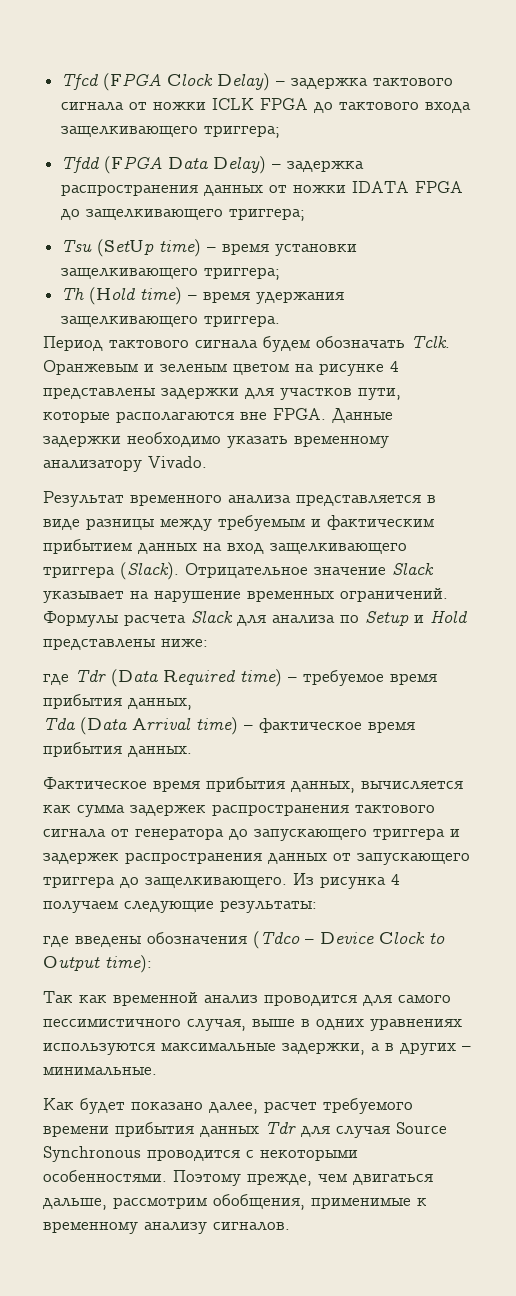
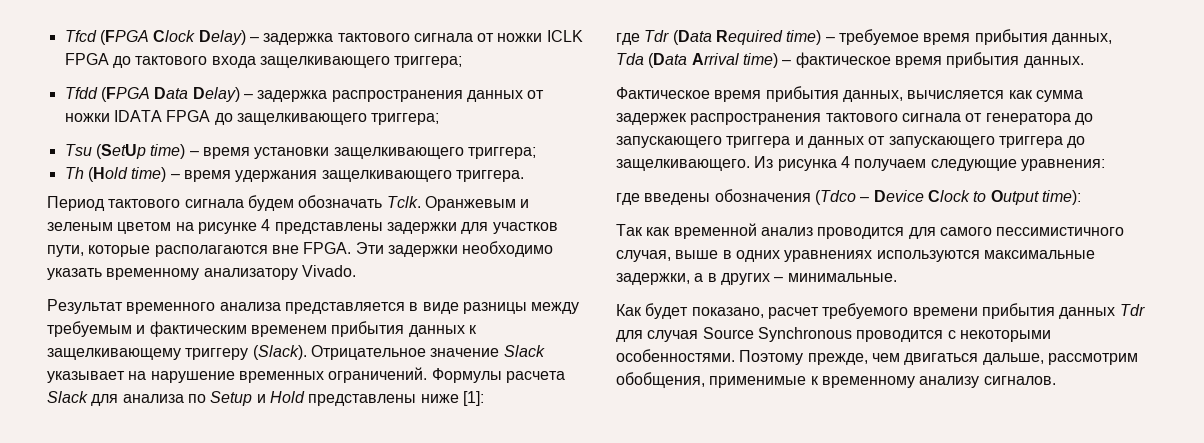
[332,408,393,423] Данные -> [355,242,384,254] Эти
[43,539,407,554] [43,566,115,578] прибытием данных на вход защелкивающего триггера -> [250,321,477,337] [47,348,249,360] временем прибытия данных к защелкивающему триггеру
[161,639,208,647] ниже: -> [420,391,484,406] ниже [1]:
[43,852,262,864] задержек распространения -> (804, 140) none
[220,900,317,913] результаты: -> [1020,159,1105,171] уравнения:
[131,1102,258,1114] показано далее, -> [691,307,764,318] показано,

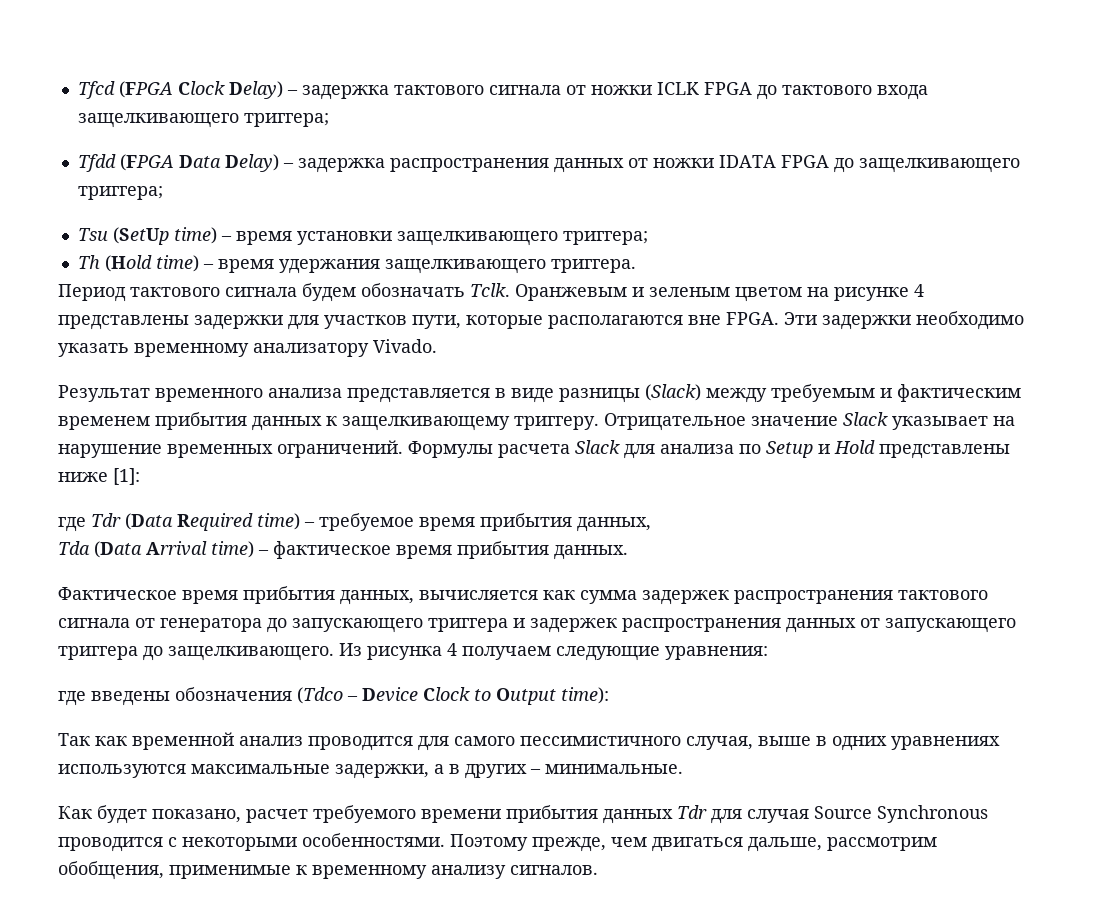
(527, 308) none -> [645,384,701,401] (Slack)
[185,345,307,360] триггеру (Slack). -> [514,416,599,430] триггеру.
(804, 140) none -> [530,618,781,633] задержек распространения

